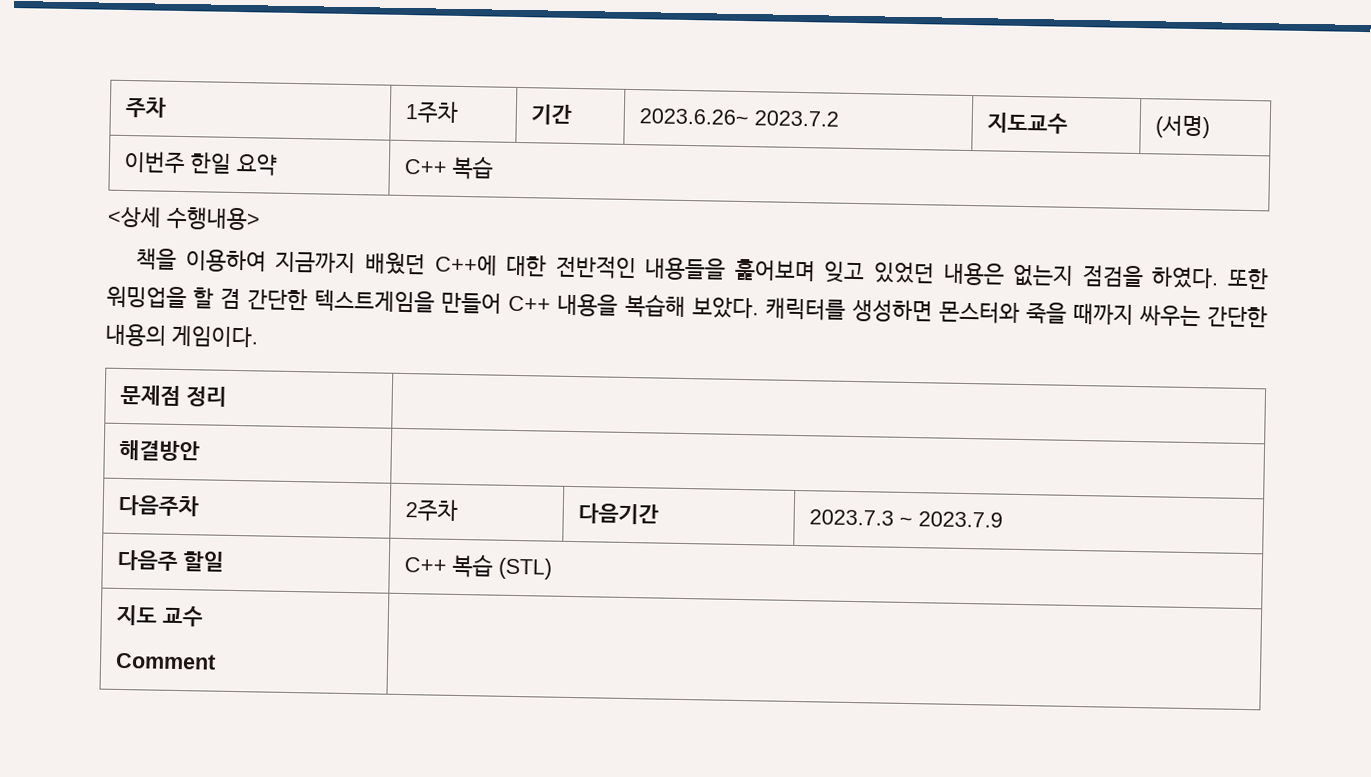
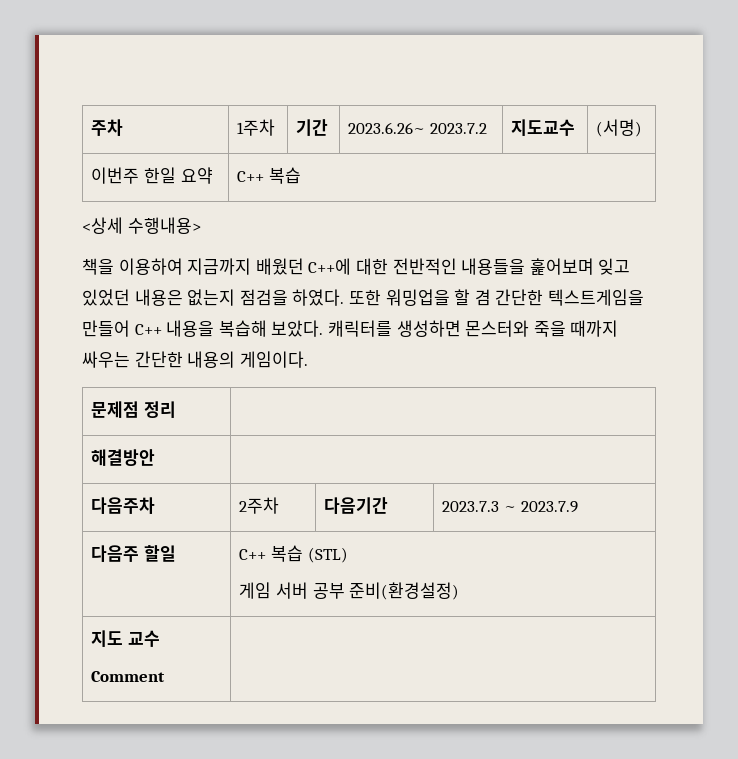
(552, 568) none -> [239,582,460,600] // 게임 서버 공부 준비(환경설정)

